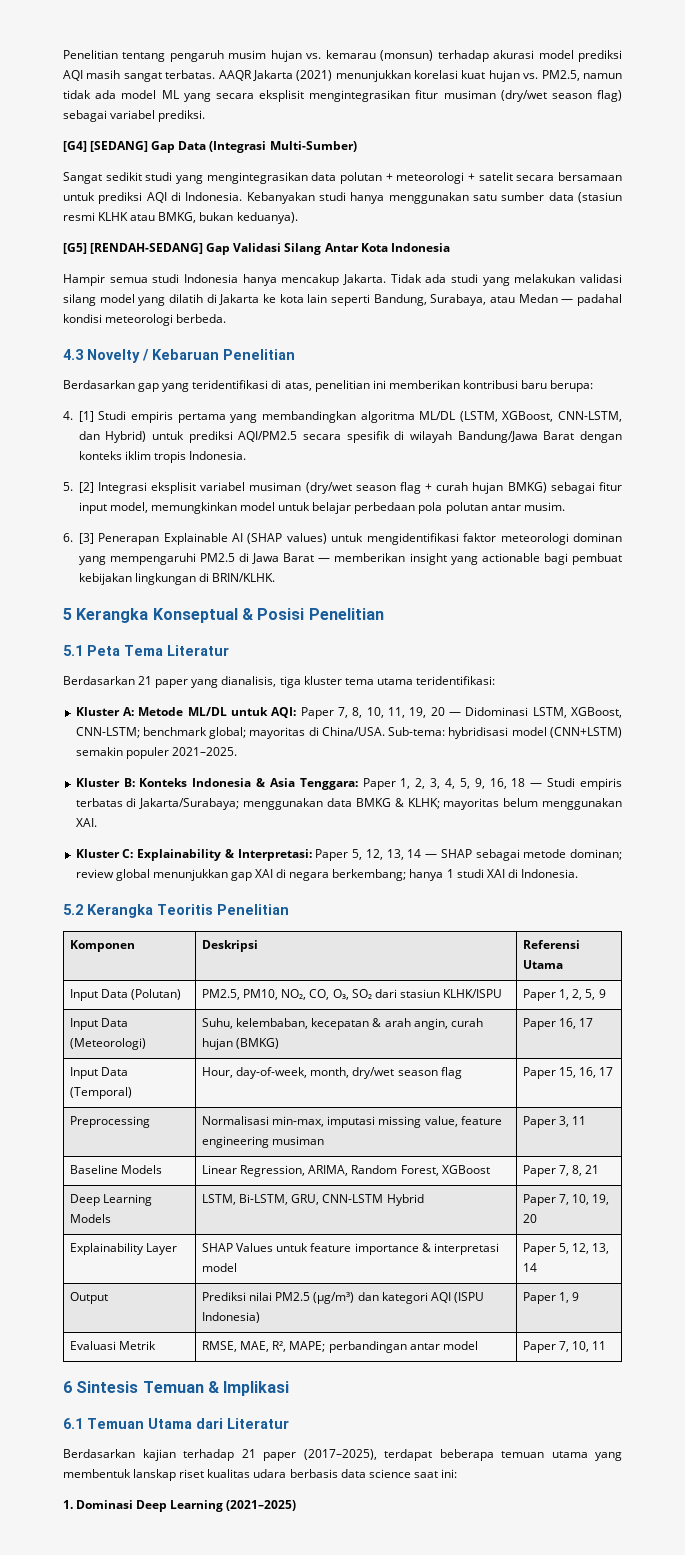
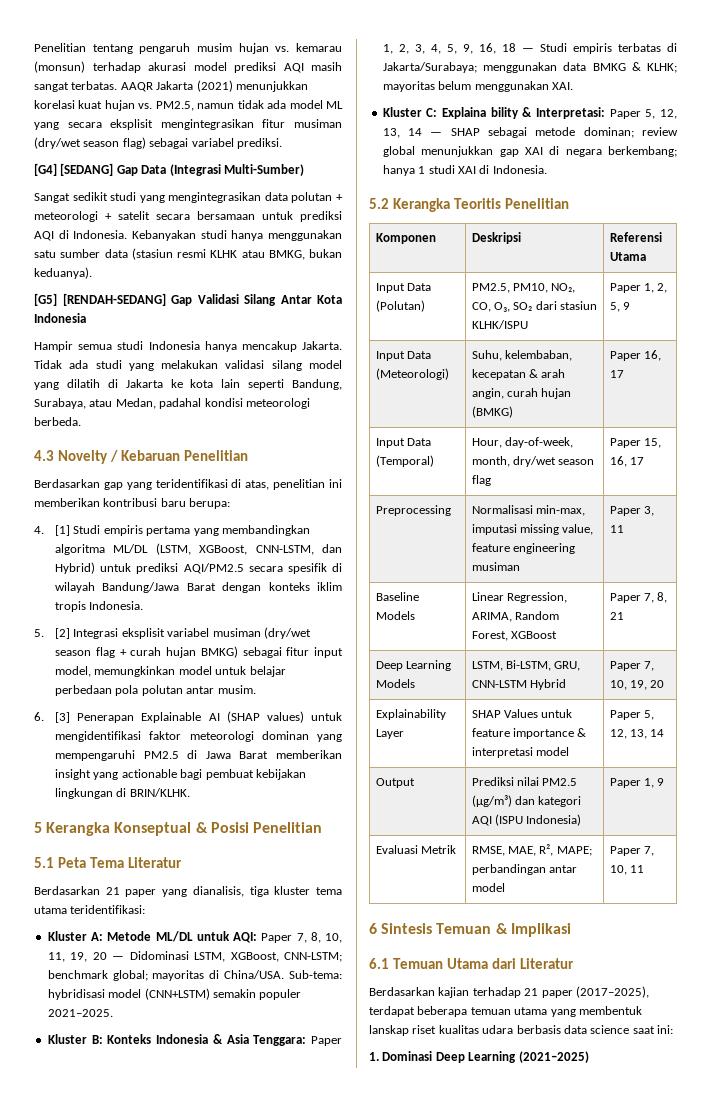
[518,294,574,303] Medan — -> [115,398,156,409] Medan,
[318,558,331,562] — -> (269, 755) none
[137,849,222,861] Explainability -> [442,107,519,119] Explaina bility

